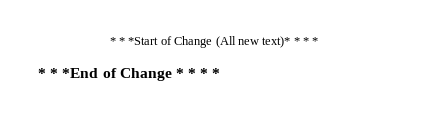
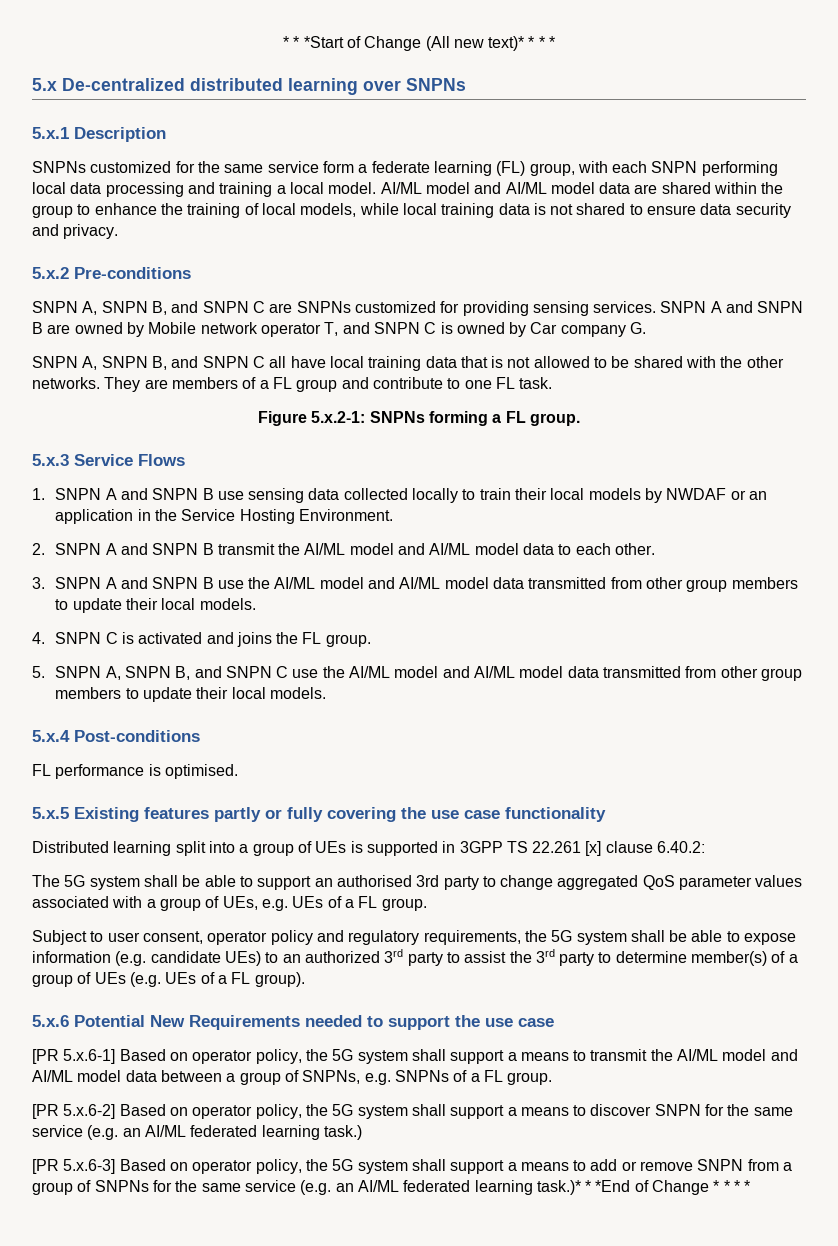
[38,68,46,78] * -> [32,78,466,95] [32,127,166,142] [32,161,778,176] [32,182,784,197] [32,203,791,218] [32,224,119,239] [32,267,191,279] [32,301,804,316] [32,322,647,337] [32,356,784,371] [32,377,553,392] [258,411,580,426] [32,454,185,466] [32,488,767,503] [55,509,393,524] [32,543,656,555] [32,577,798,592] [55,598,256,613] [32,632,371,647] [32,666,802,681] [55,687,326,702] [32,730,200,742] [32,764,238,779] [32,807,606,822] [32,841,706,856] [32,875,803,890] [32,896,427,911] [32,930,797,945] [32,949,798,966] [32,972,305,987] [32,1015,554,1030] [32,1049,798,1064] [32,1070,553,1085] [32,1104,793,1119] [32,1125,362,1140] [32,1159,793,1174] [32,1180,581,1195] 5.x De-centralized distributed learning over SNPNs // 5.x.1 Description // SNPNs customized for the same service form a federate learning (FL) group, with each SNPN performing local data processing and training a local model. AI/ML model and AI/ML model data are shared within the group to enhance the training of local models, while local training data is not shared to ensure data security and privacy. // 5.x.2 Pre-conditions // SNPN A, SNPN B, and SNPN C are SNPNs customized for providing sensing services. SNPN A and SNPN B are owned by Mobile network operator T, and SNPN C is owned by Car company G. // SNPN A, SNPN B, and SNPN C all have local training data that is not allowed to be shared with the other networks. They are members of a FL group and contribute to one FL task. // Figure 5.x.2-1: SNPNs forming a FL group. // 5.x.3 Service Flows // 1. SNPN A and SNPN B use sensing data collected locally to train their local models by NWDAF or an application in the Service Hosting Environment. // 2. SNPN A and SNPN B transmit the AI/ML model and AI/ML model data to each other. // 3. SNPN A and SNPN B use the AI/ML model and AI/ML model data transmitted from other group members to update their local models. // 4. SNPN C is activated and joins the FL group. // 5. SNPN A, SNPN B, and SNPN C use the AI/ML model and AI/ML model data transmitted from other group members to update their local models. // 5.x.4 Post-conditions // FL performance is optimised. // 5.x.5 Existing features partly or fully covering the use case functionality // Distributed learning split into a group of UEs is supported in 3GPP TS 22.261 [x] clause 6.40.2: // The 5G system shall be able to support an authorised 3rd party to change aggregated QoS parameter values associated with a group of UEs, e.g. UEs of a FL group. // Subject to user consent, operator policy and regulatory requirements, the 5G system shall be able to expose information (e.g. candidate UEs) to an authorized 3rd party to assist the 3rd party to determine member(s) of a group of UEs (e.g. UEs of a FL group). // 5.x.6 Potential New Requirements needed to support the use case // [PR 5.x.6-1] Based on operator policy, the 5G system shall support a means to transmit the AI/ML model and AI/ML model data between a group of SNPNs, e.g. SNPNs of a FL group. // [PR 5.x.6-2] Based on operator policy, the 5G system shall support a means to discover SNPN for the same service (e.g. an AI/ML federated learning task.) // [PR 5.x.6-3] Based on operator policy, the 5G system shall support a means to add or remove SNPN from a group of SNPNs for the same service (e.g. an AI/ML federated learning task.)*

